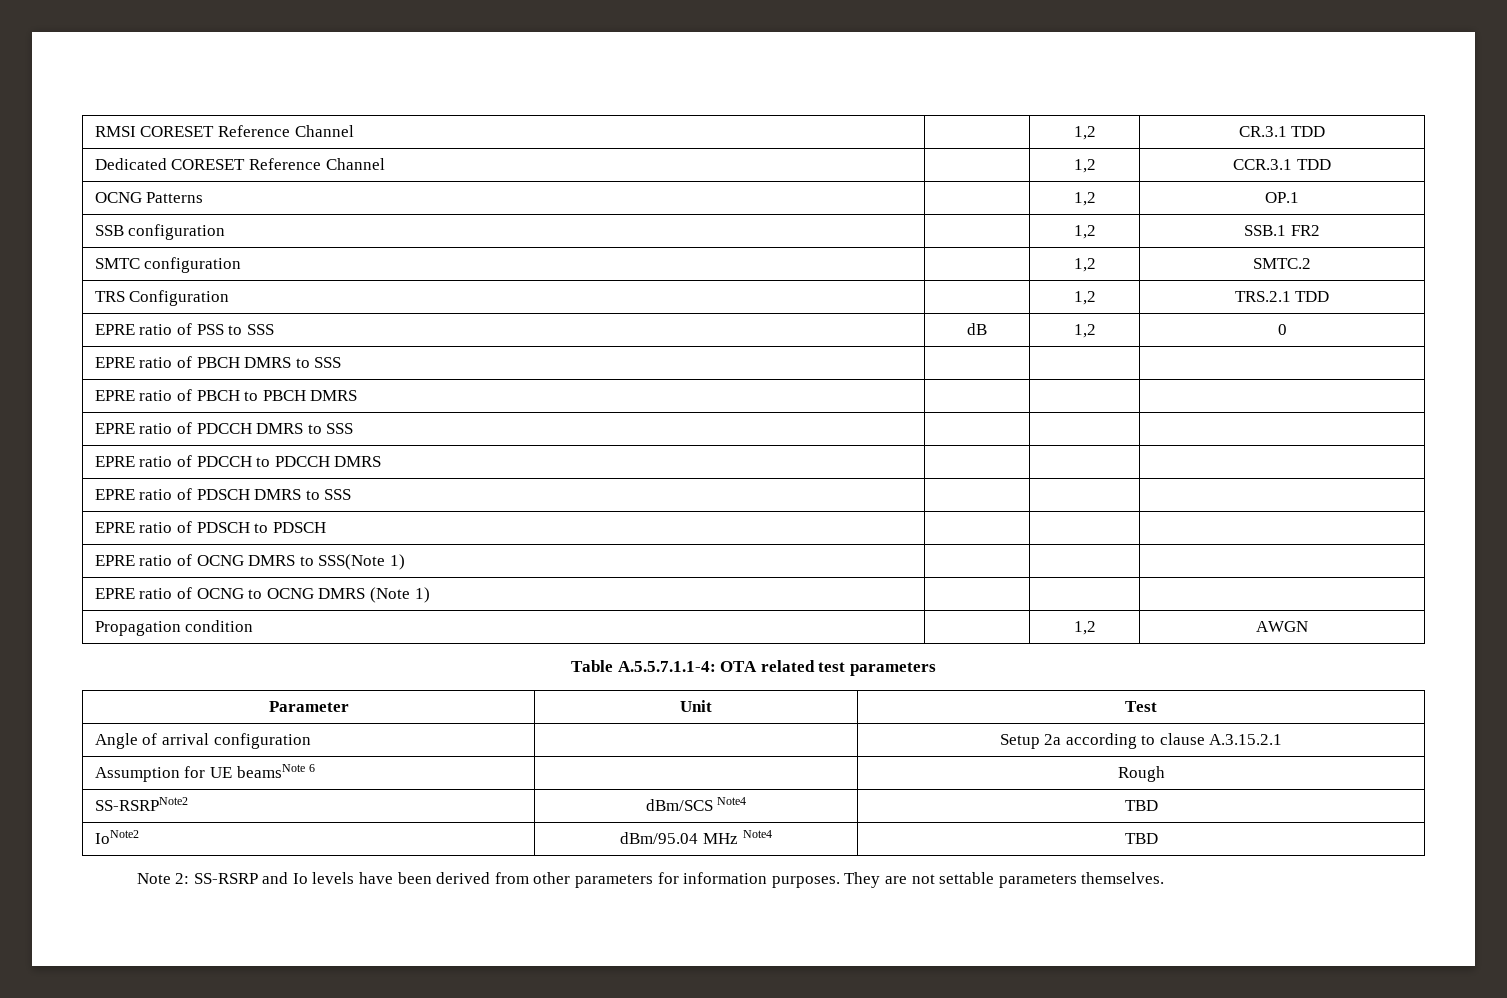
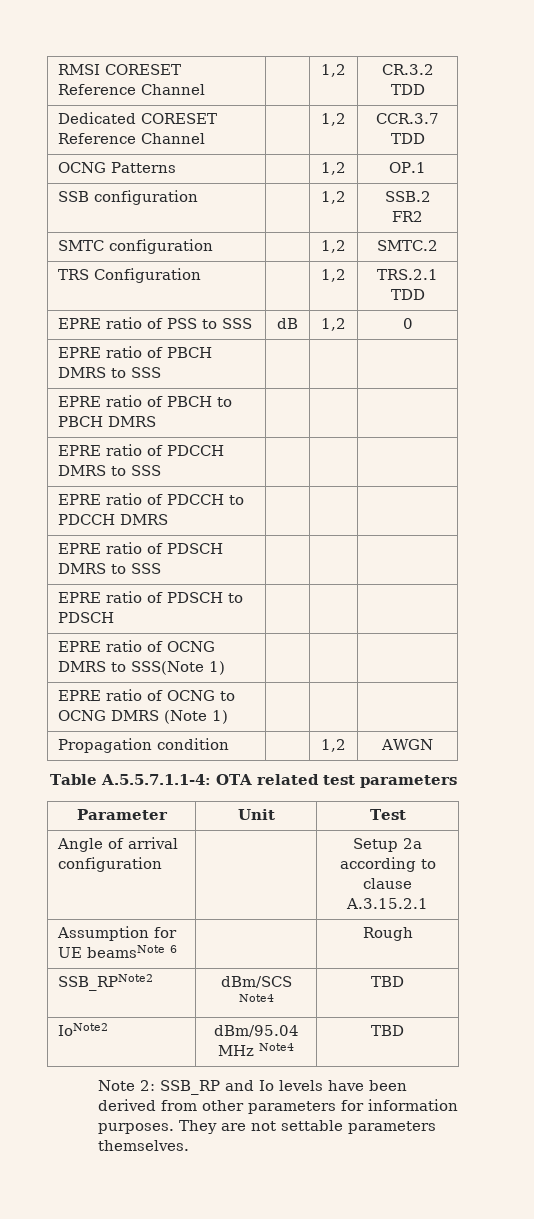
[1238,126,1287,137] CR.3.1 -> [381,64,434,75] CR.3.2
[1233,159,1293,170] CCR.3.1 -> [376,113,439,124] CCR.3.7
[1244,225,1287,236] SSB.1 -> [384,191,431,202] SSB.2
[94,797,188,811] SS-RSRPNote2 -> [58,974,154,991] SSB_RPNote2
[193,873,258,884] SS-RSRP -> [160,1080,221,1095] SSB_RP

